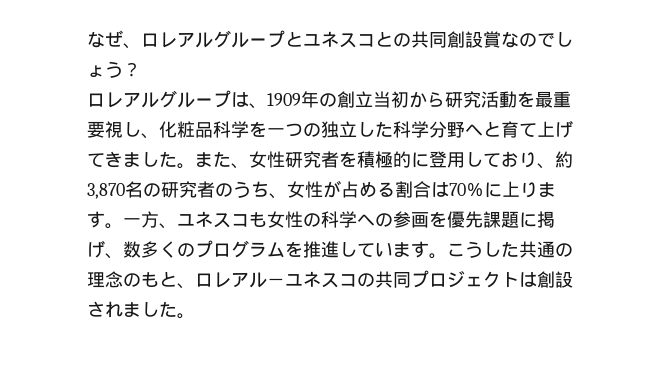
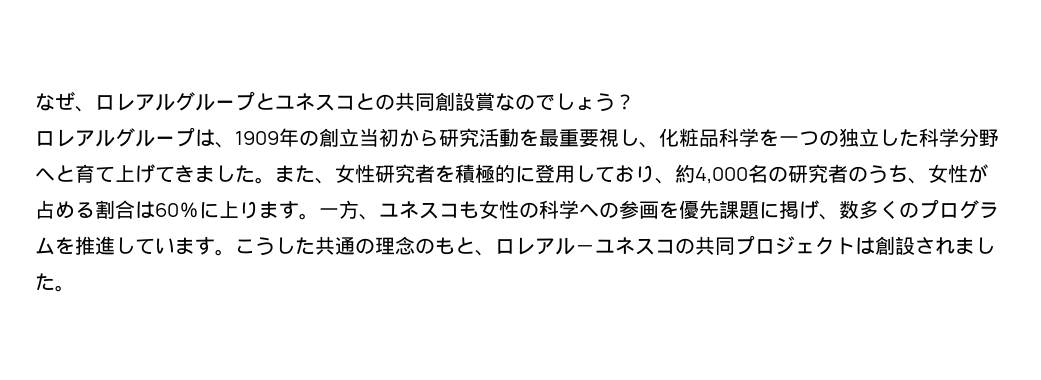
[87,183,125,199] 3,870 -> [695,167,748,184] 4,000
[449,183,466,196] 70 -> [155,203,179,217] 60

